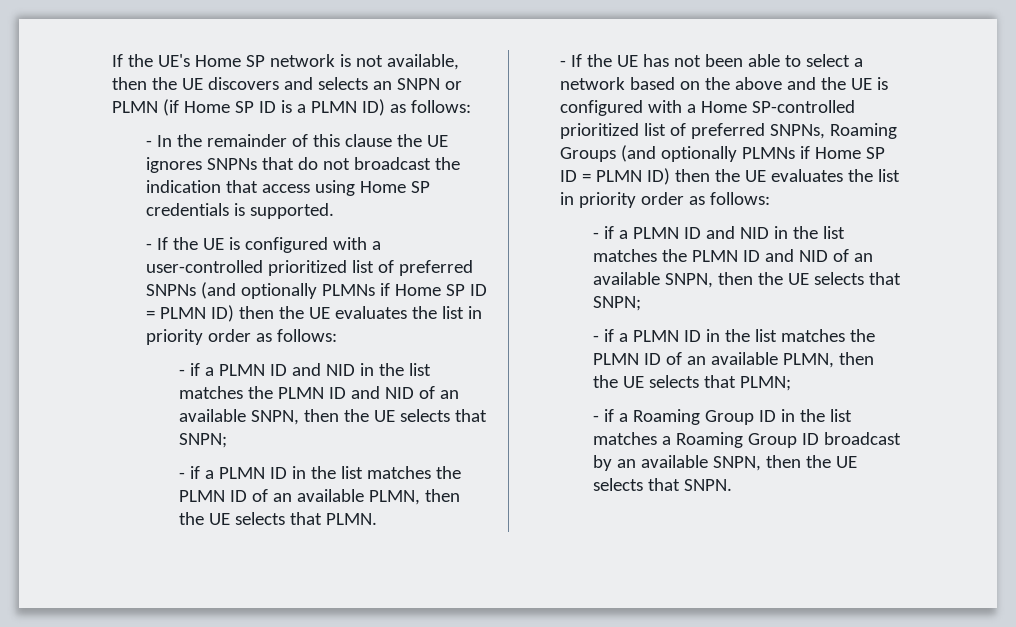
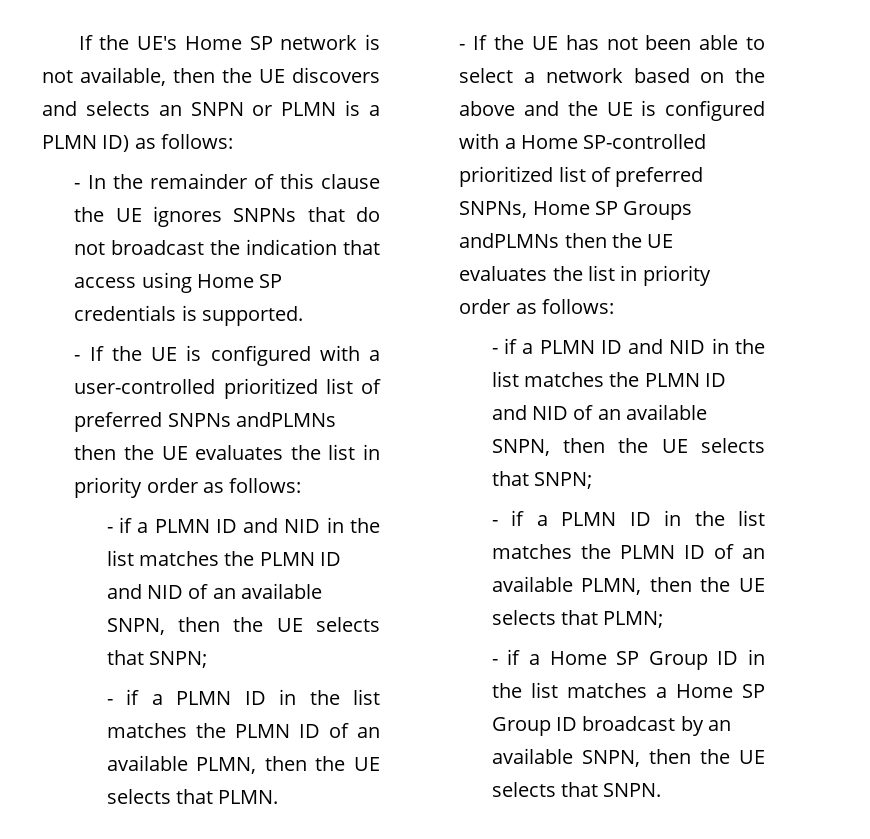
[162,99,276,116] (if Home SP ID -> (337, 109) none
[200,282,487,299] [145,305,234,322] (and optionally PLMNs if Home SP ID = PLMN ID) -> [235,412,336,427] andPLMNs
[829,123,897,139] [559,145,885,162] [559,168,670,185] Roaming Groups (and optionally PLMNs if Home SP ID = PLMN ID) -> [532,201,693,220] [459,233,560,248] Home SP Groups andPLMNs
[633,409,701,425] Roaming -> [549,651,640,665] Home SP
[676,432,744,448] Roaming -> [675,684,765,698] Home SP

